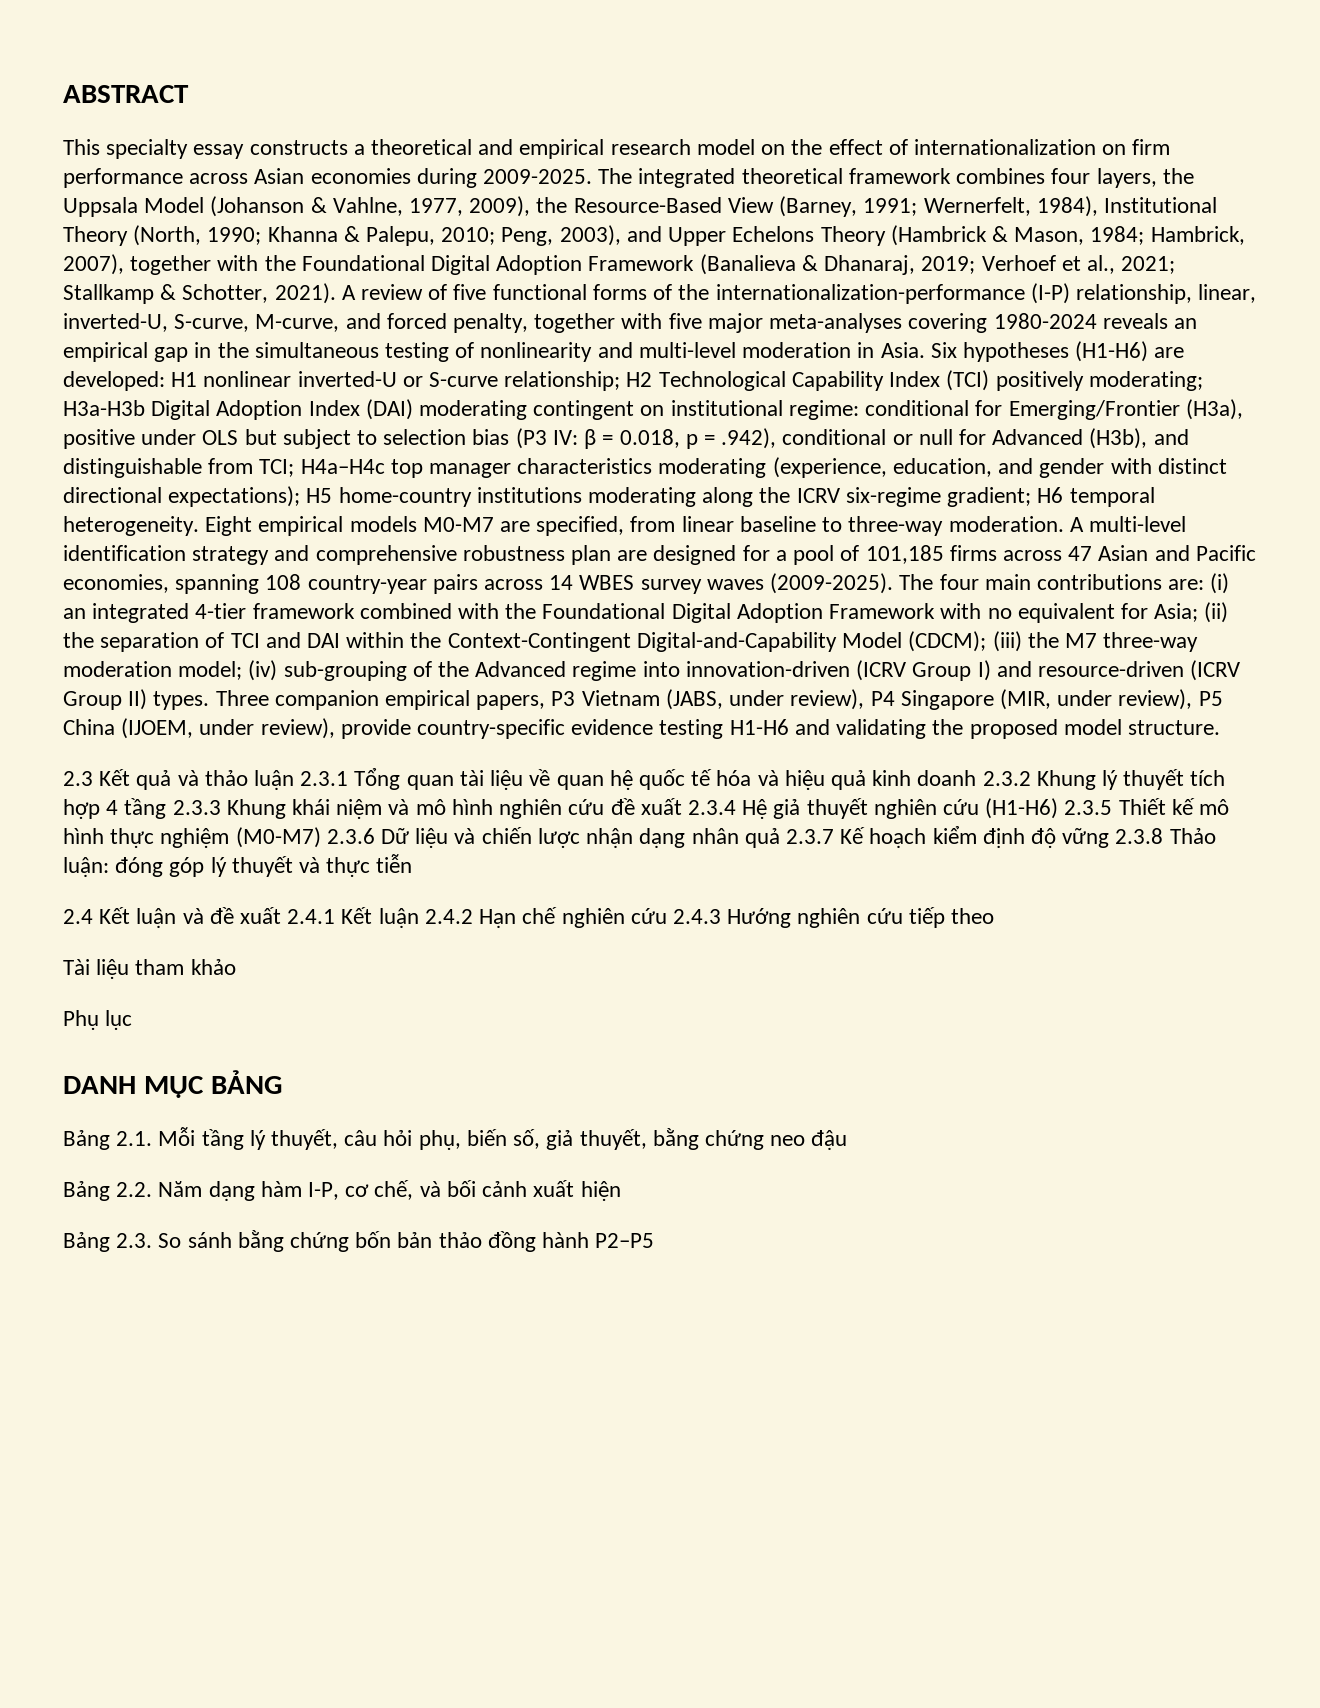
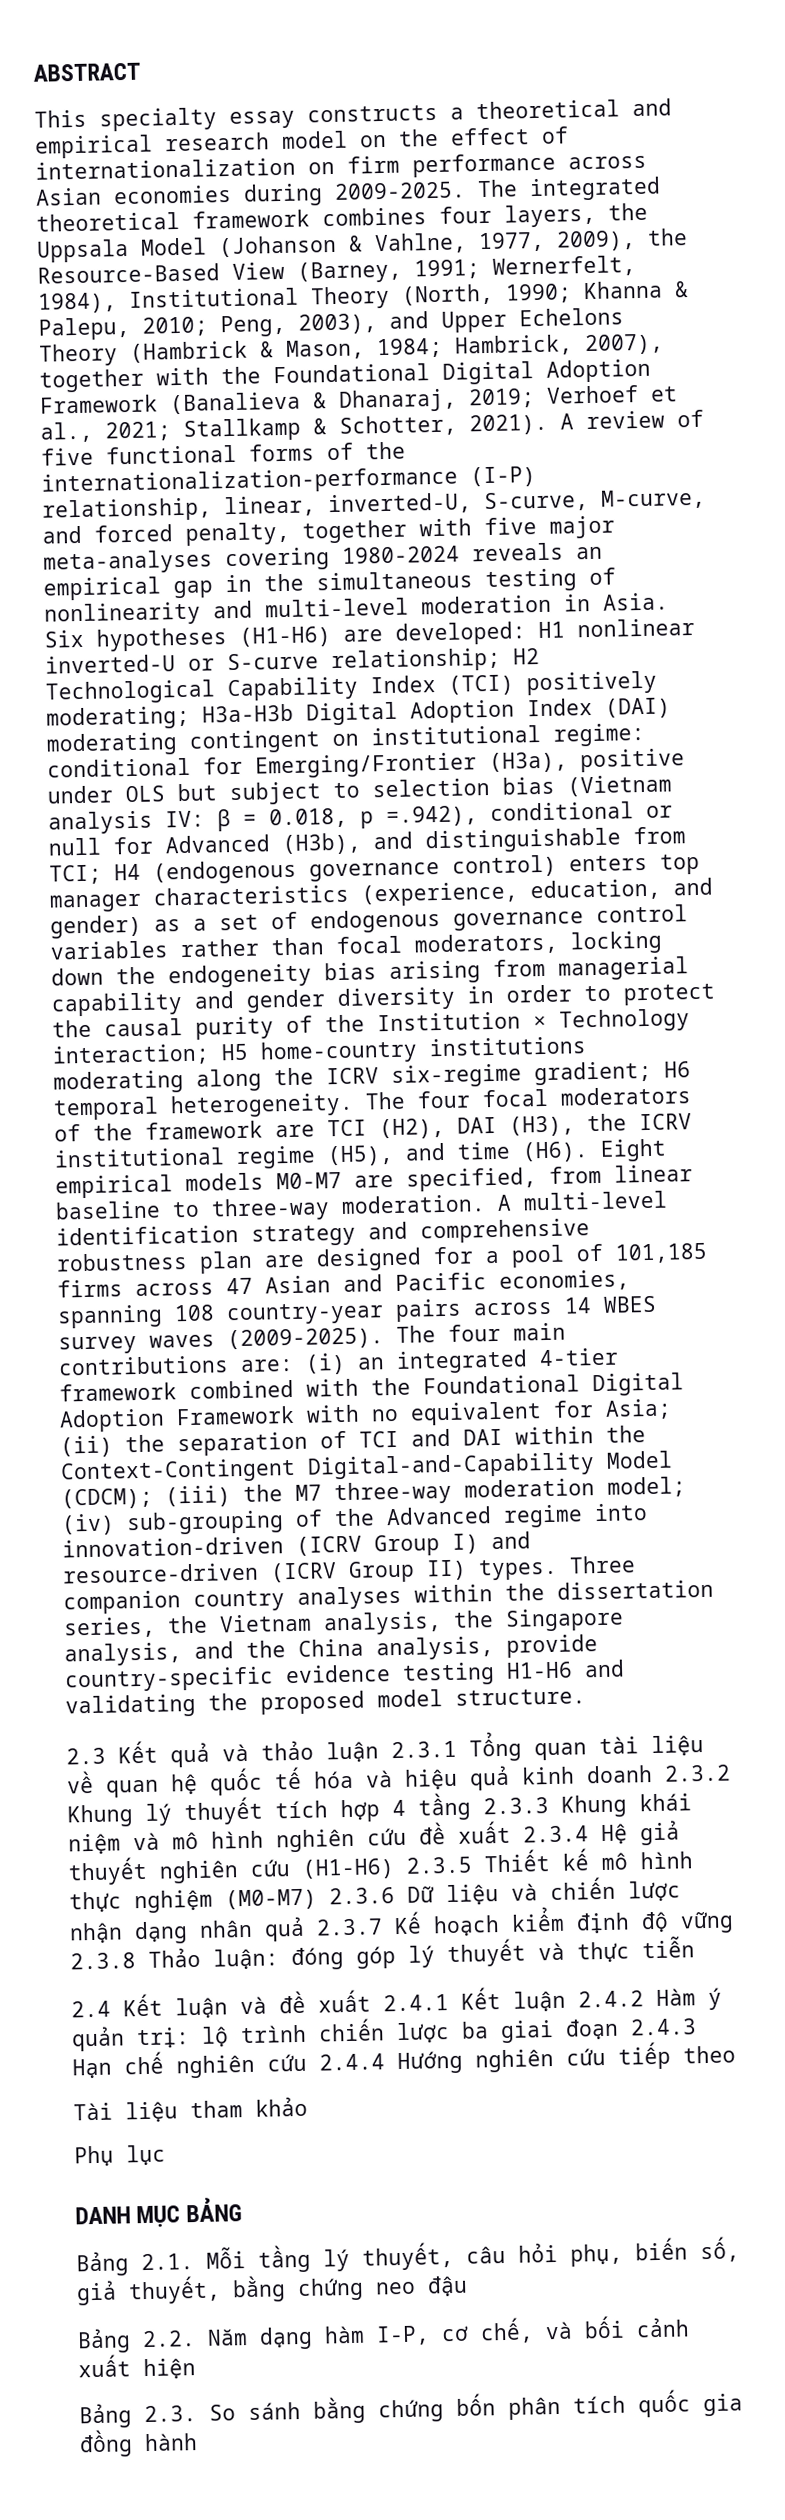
[515,428,547,449] (P3 -> [567,774,672,797] [48,810,153,835] (Vietnam analysis
[703,428,777,449] = .942), -> [386,805,478,828] =.942),
[300,459,385,474] H4a–H4c -> [114,854,648,885] H4 (endogenous governance control) enters
[658,458,767,478] moderating -> (349, 895) none
[1039,458,1227,478] [63,486,301,507] gender with distinct directional expectations); -> [50,904,688,939] [50,930,663,960] [51,956,689,989] [51,983,716,1017] [52,1008,690,1040] [52,1043,210,1067] gender) as a set of endogenous governance control variables rather than focal moderators, locking down the endogeneity bias arising from managerial capability and gender diversity in order to protect the causal purity of the Institution × Technology interaction;
(199, 526) none -> [365,1086,691,1110] [54,1113,692,1142] [54,1141,589,1170] The four focal moderators of the framework are TCI (H2), DAI (H3), the ICRV institutional regime (H5), and time (H6).
[385,689,1223,710] [63,718,335,739] empirical papers, P3 Vietnam (JABS, under review), P4 Singapore (MIR, under review), P5 China (IJOEM, under review), -> [193,1579,714,1612] [63,1607,624,1639] [64,1636,494,1667] country analyses within the dissertation series, the Vietnam analysis, the Singapore analysis, and the China analysis,
(473, 916) none -> [656,1987,722,2010] [71,2018,697,2052] Hàm ý quản trị: lộ trình chiến lược ba giai đoạn 2.4.3
[672,909,721,924] 2.4.3 -> [319,2053,385,2071] 2.4.4
[397,1232,482,1248] bản thảo -> [508,2389,743,2420] phân tích quốc gia
[595,1233,655,1248] P2–P5 -> (198, 2442) none

